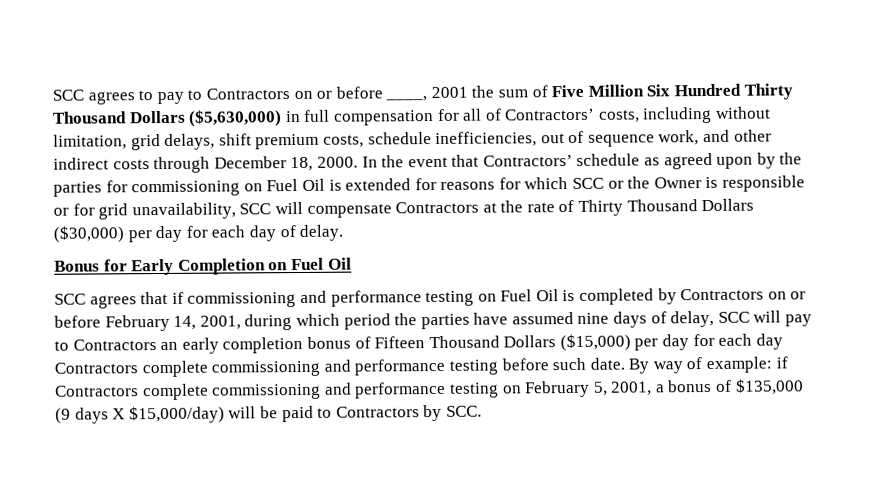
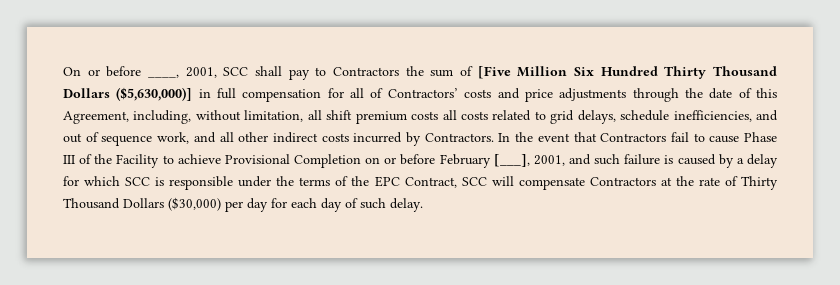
[52,86,468,105] SCC agrees to pay to Contractors on or before ____, 2001 -> [63,66,399,80] On or before ____, 2001, SCC shall pay to Contractors
[551,84,585,98] Five -> [477,66,511,79] [Five
[189,109,283,127] ($5,630,000) -> [116,87,193,101] ($5,630,000)]
[598,106,772,124] [53,133,364,151] costs, including without limitation, grid delays, shift premium costs, -> [464,88,778,102] [63,110,616,124] costs and price adjustments through the date of this Agreement, including, without limitation, all shift premium costs all costs related to grid delays,
(538, 139) none -> [756,110,778,121] and
(731, 136) none -> [219,132,234,142] all
[153,152,803,174] [53,175,806,197] [53,202,236,220] through December 18, 2000. In the event that Contractors’ schedule as agreed upon by the parties for commissioning on Fuel Oil is extended for reasons for which SCC or the Owner is responsible or for grid unavailability, -> [353,132,778,146] [63,154,778,168] [63,176,457,190] incurred by Contractors. In the event that Contractors fail to cause Phase III of the Facility to achieve Provisional Completion on or before February [___], 2001, and such failure is caused by a delay for which SCC is responsible under the terms of the EPC Contract,
(296, 231) none -> [360,198,386,209] such
[54,257,352,276] [54,288,807,309] [54,310,813,332] [54,333,783,354] [54,356,788,378] [55,378,804,401] [55,404,482,424] // Bonus for Early Completion on Fuel Oil // SCC agrees that if commissioning and performance testing on Fuel Oil is completed by Contractors on or before February 14, 2001, during which period the parties have assumed nine days of delay, SCC will pay to Contractors an early completion bonus of Fifteen Thousand Dollars ($15,000) per day for each day Contractors complete commissioning and performance testing before such date. By way of example: if Contractors complete commissioning and performance testing on February 5, 2001, a bonus of $135,000 (9 days X $15,000/day) will be paid to Contractors by SCC. -> (423, 205) none

